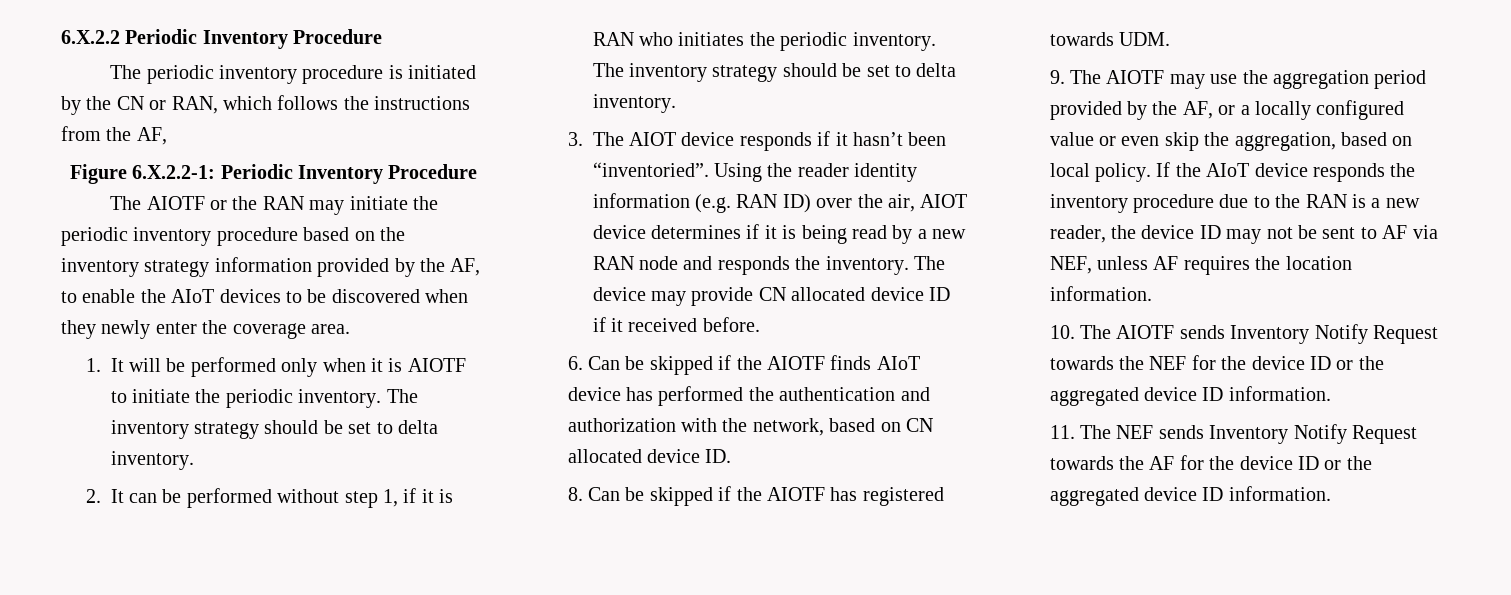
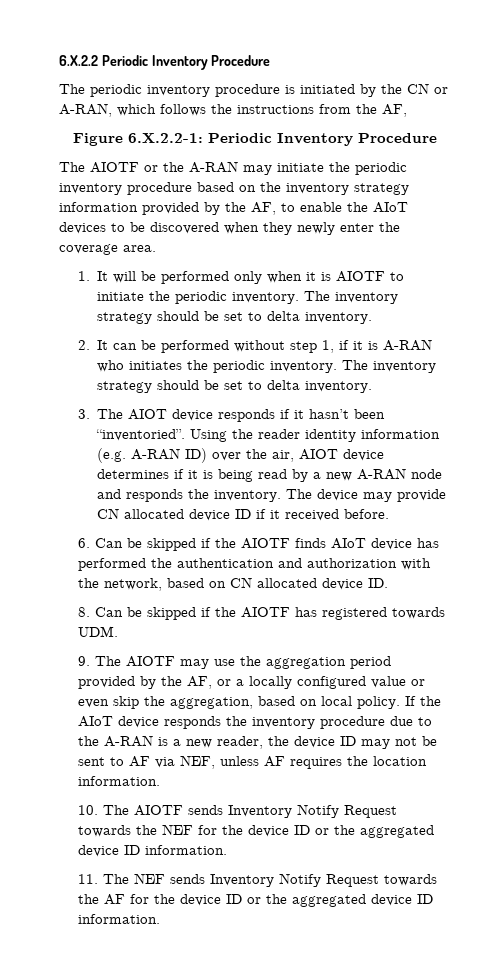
[171,96,218,114] RAN, -> [59,103,112,117] A-RAN,
[262,196,304,210] RAN -> [189,161,238,173] A-RAN
[592,32,634,46] RAN -> [383,339,433,351] A-RAN
[736,194,778,208] RAN -> [131,448,181,460] A-RAN
[592,256,634,270] RAN -> [357,468,407,480] A-RAN
[1305,194,1347,208] RAN -> [103,735,153,747] A-RAN

